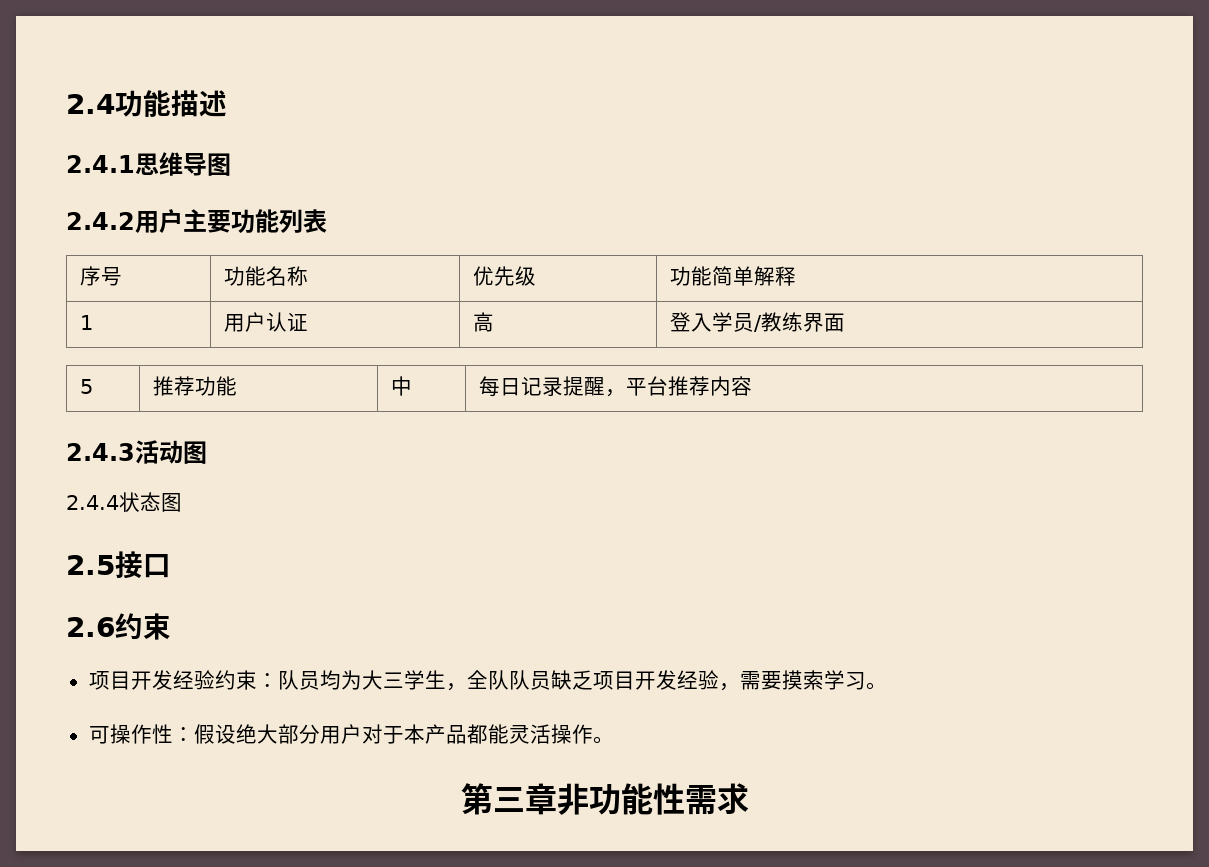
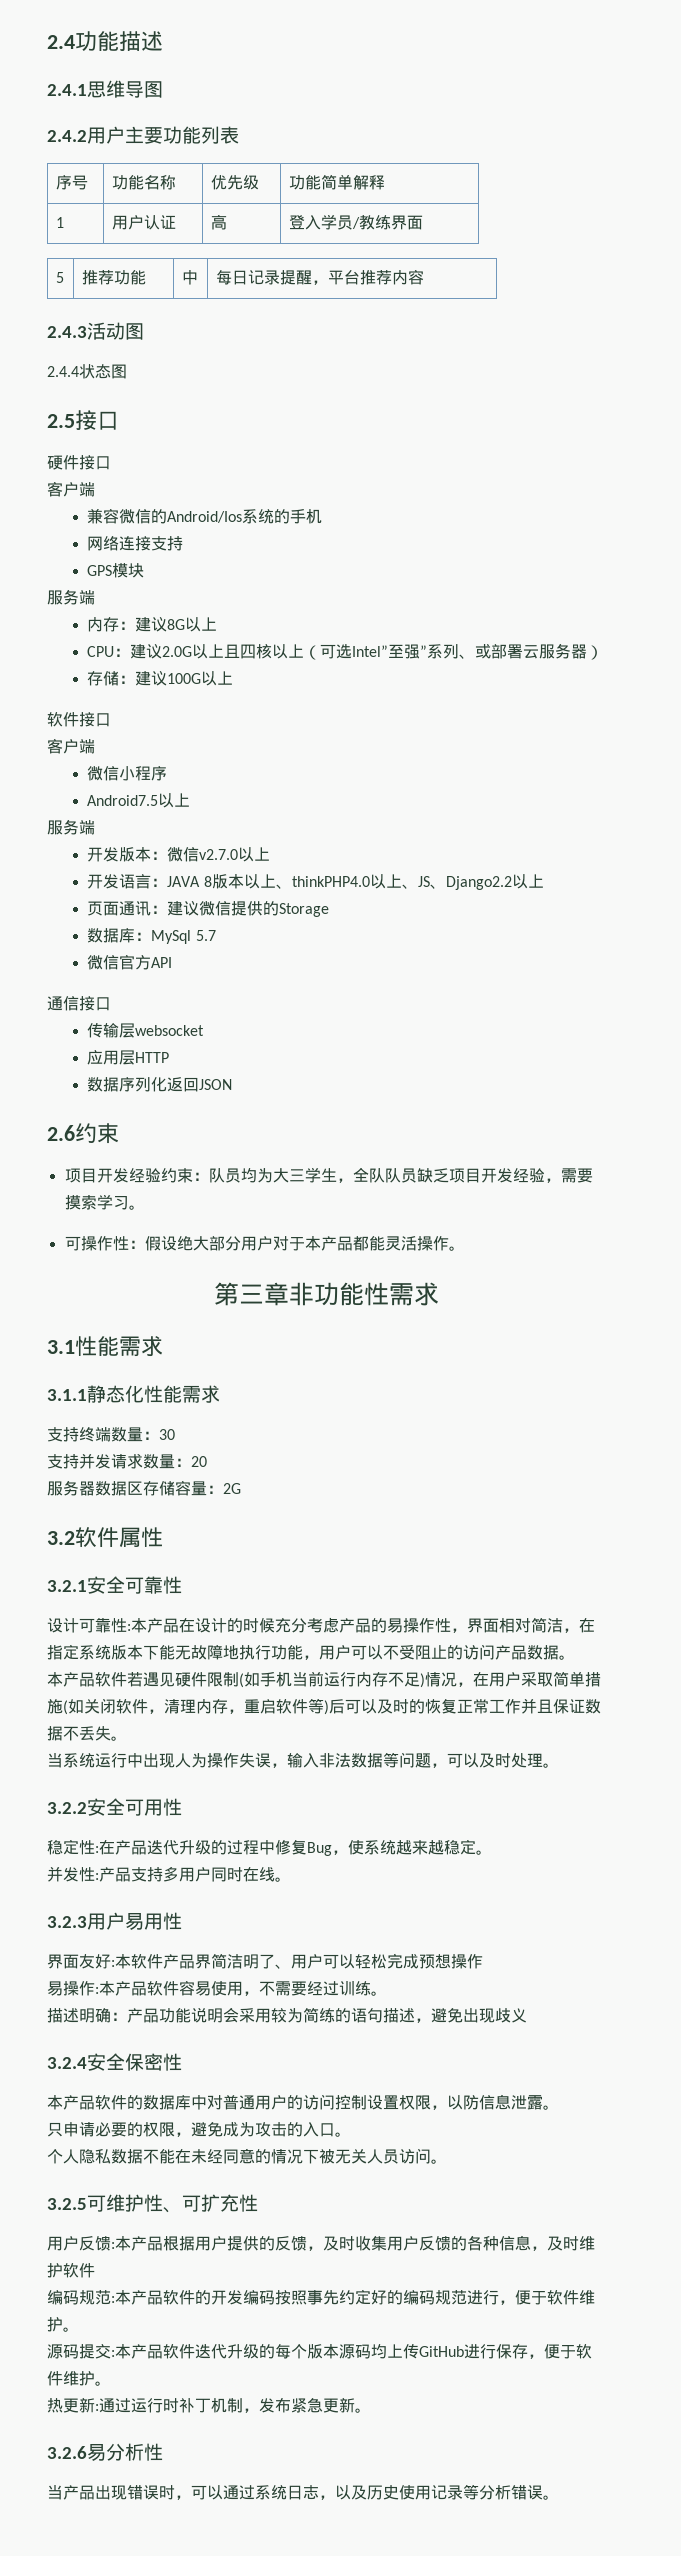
(171, 566) none -> [47,455,111,470] [47,481,95,497] [87,508,323,524] [87,536,184,551] [87,563,145,578] [47,589,95,605] [87,617,218,632] [87,643,604,660] [87,671,234,686] [47,711,111,727] [47,738,95,754] [87,766,168,781] [87,793,191,808] [47,819,95,835] [87,847,271,862] [87,874,544,890] [87,901,330,917] [87,928,216,944] [87,954,173,970] [47,996,111,1011] [87,1023,205,1038] [87,1050,170,1065] [87,1077,233,1092] // 硬件接口 // 客户端 // 兼容微信的Android/Ios系统的手机 // 网络连接支持 // GPS模块 // 服务端 // 内存：建议8G以上 // CPU：建议2.0G以上且四核以上（可选Intel”至强”系列、或部署云服务器） // 存储：建议100G以上 // 软件接口 // 客户端 // 微信小程序 // Android7.5以上 // 服务端 // 开发版本：微信v2.7.0以上 // 开发语言：JAVA 8版本以上、thinkPHP4.0以上、JS、Django2.2以上 // 页面通讯：建议微信提供的Storage // 数据库：MySql 5.7 // 微信官方API // 通信接口 // 传输层websocket // 应用层HTTP // 数据序列化返回JSON
(749, 799) none -> [47,1336,163,1357] [47,1385,220,1403] [47,1427,175,1442] [47,1453,207,1469] [47,1480,241,1496] [47,1527,163,1548] [47,1576,182,1594] [47,1617,595,1633] [47,1644,575,1660] [47,1671,601,1688] [47,1698,601,1715] [47,1726,127,1741] [47,1752,559,1768] [47,1798,182,1816] [47,1839,492,1856] [47,1866,291,1882] [47,1912,182,1930] [47,1953,483,1969] [47,1980,387,1996] [47,2007,527,2023] [47,2053,182,2071] [47,2094,559,2110] [47,2122,351,2137] [47,2148,447,2164] [47,2194,258,2213] [47,2235,595,2251] [47,2262,95,2278] [47,2289,595,2305] [47,2317,79,2332] [47,2343,592,2359] [47,2371,111,2386] [47,2397,371,2413] [47,2443,163,2461] [47,2484,559,2500] // 3.1性能需求 // 3.1.1静态化性能需求 // 支持终端数量：30 // 支持并发请求数量：20 // 服务器数据区存储容量：2G // 3.2软件属性 // 3.2.1安全可靠性 // 设计可靠性:本产品在设计的时候充分考虑产品的易操作性，界面相对简洁，在指定系统版本下能无故障地执行功能，用户可以不受阻止的访问产品数据。 // 本产品软件若遇见硬件限制(如手机当前运行内存不足)情况，在用户采取简单措施(如关闭软件，清理内存，重启软件等)后可以及时的恢复正常工作并且保证数据不丢失。 // 当系统运行中出现人为操作失误，输入非法数据等问题，可以及时处理。 // 3.2.2安全可用性 // 稳定性:在产品迭代升级的过程中修复Bug，使系统越来越稳定。 // 并发性:产品支持多用户同时在线。 // 3.2.3用户易用性 // 界面友好:本软件产品界简洁明了、用户可以轻松完成预想操作 // 易操作:本产品软件容易使用，不需要经过训练。 // 描述明确：产品功能说明会采用较为简练的语句描述，避免出现歧义 // 3.2.4安全保密性 // 本产品软件的数据库中对普通用户的访问控制设置权限，以防信息泄露。 // 只申请必要的权限，避免成为攻击的入口。 // 个人隐私数据不能在未经同意的情况下被无关人员访问。 // 3.2.5可维护性、可扩充性 // 用户反馈:本产品根据用户提供的反馈，及时收集用户反馈的各种信息，及时维护软件 // 编码规范:本产品软件的开发编码按照事先约定好的编码规范进行，便于软件维护。 // 源码提交:本产品软件迭代升级的每个版本源码均上传GitHub进行保存，便于软件维护。 // 热更新:通过运行时补丁机制，发布紧急更新。 // 3.2.6易分析性 // 当产品出现错误时，可以通过系统日志，以及历史使用记录等分析错误。

